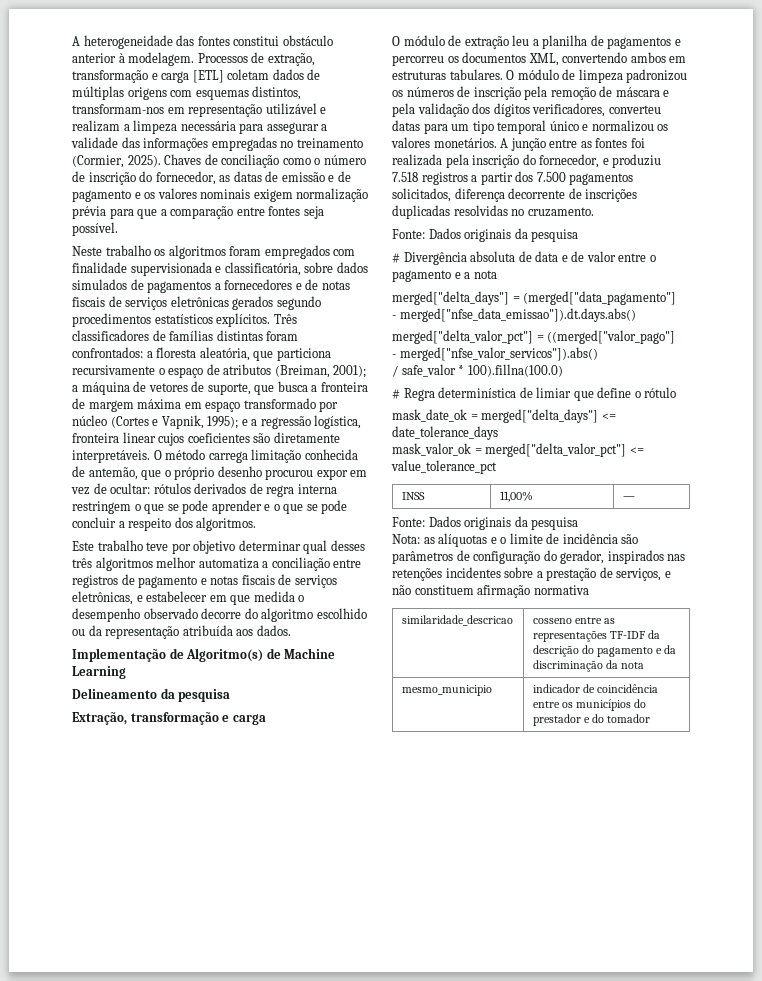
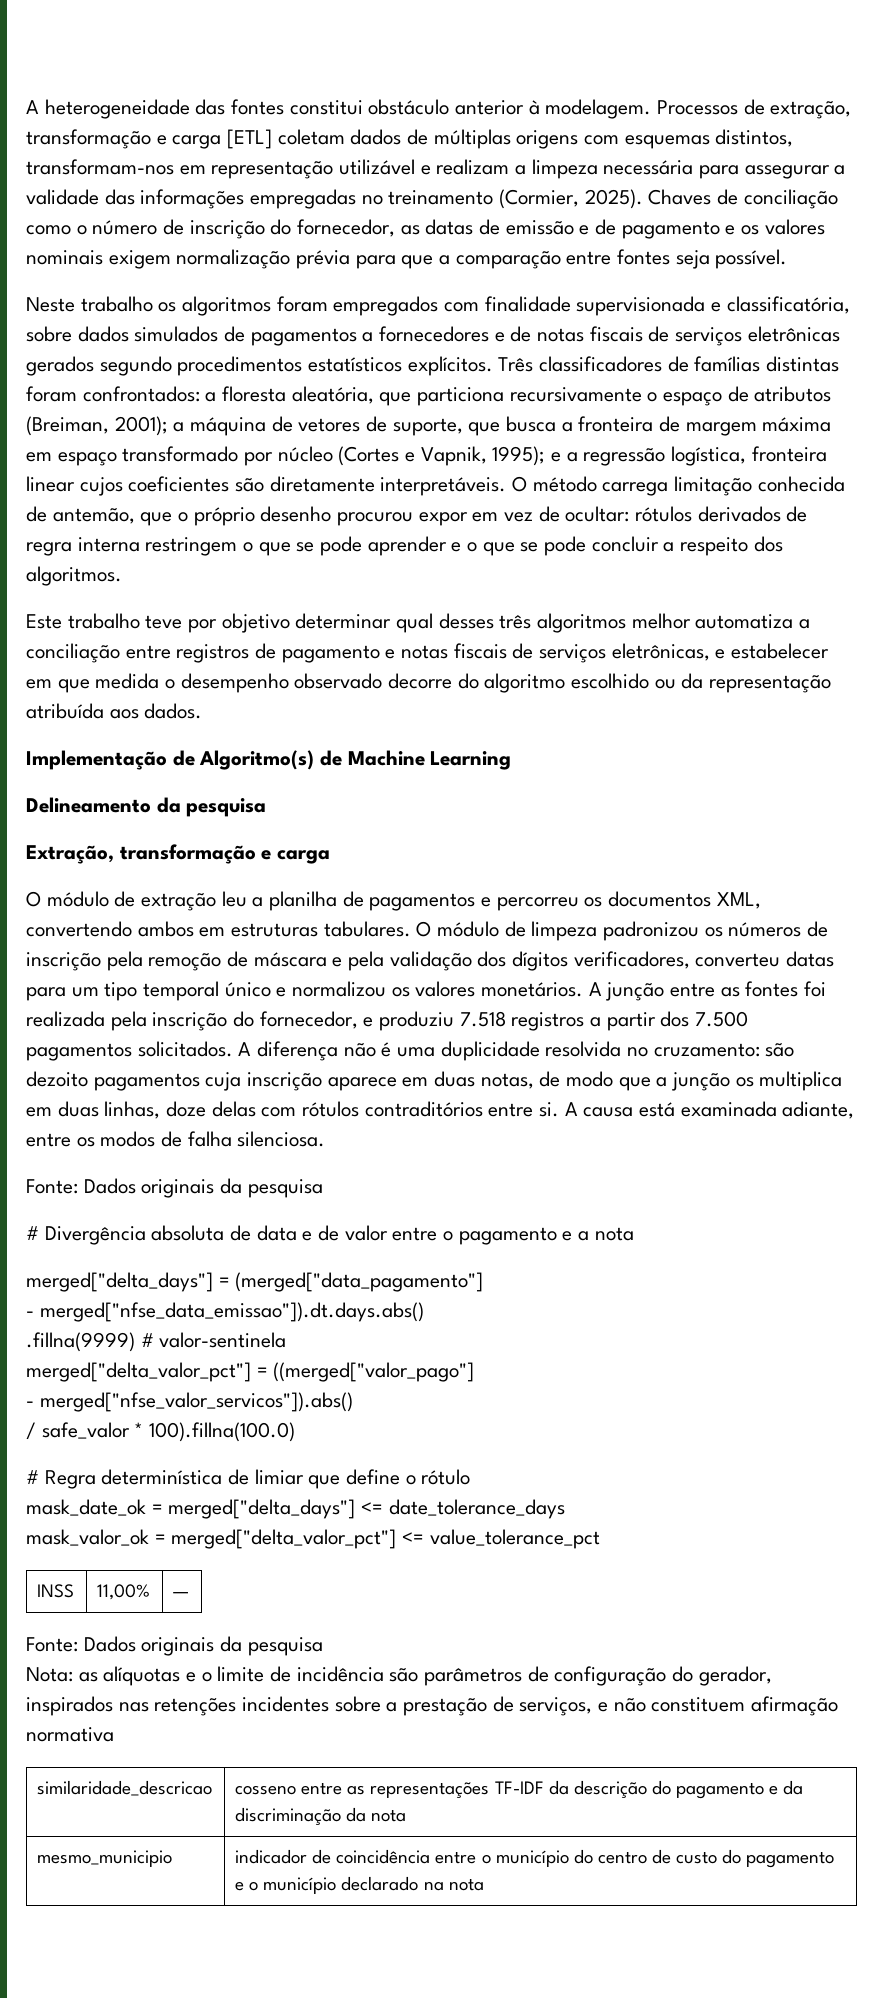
[392,188,638,202] [392,205,594,219] solicitados, diferença decorrente de inscrições duplicadas resolvidas no cruzamento. -> [137,1041,795,1061] [26,1071,843,1091] [26,1101,855,1119] [26,1131,326,1147] solicitados. A diferença não é uma duplicidade resolvida no cruzamento: são dezoito pagamentos cuja inscrição aparece em duas notas, de modo que a junção os multiplica em duas linhas, doze delas com rótulos contraditórios entre si. A causa está examinada adiante, entre os modos de falha silenciosa.
(636, 315) none -> [26,1332,287,1352] // .fillna(9999) # valor-sentinela
[561,699,646,711] [532,714,650,726] os municípios do prestador e do tomador -> [481,1849,835,1868] [235,1876,484,1894] o município do centro de custo do pagamento e o município declarado na nota

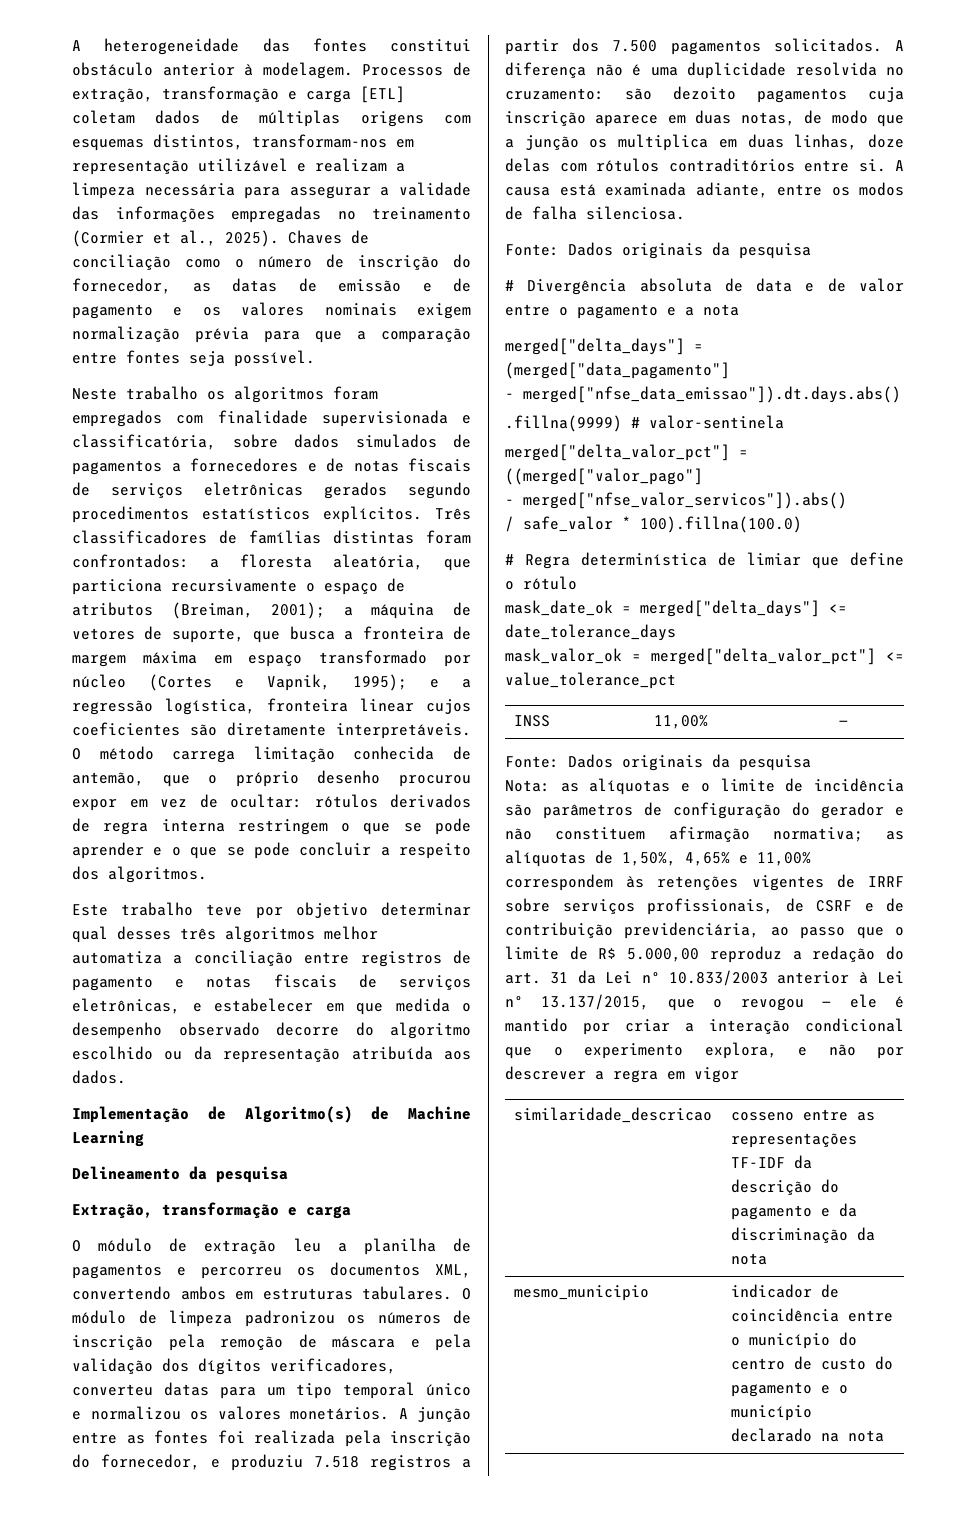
[499,189,580,209] (Cormier, -> [72,230,216,247] (Cormier et al.,
[698,1666,772,1686] [26,1696,839,1716] [26,1727,114,1742] gerador, inspirados nas retenções incidentes sobre a prestação de serviços, e não constituem afirmação normativa -> [821,802,904,819] [505,826,904,843] [505,850,811,867] [505,874,904,891] [505,898,904,915] [505,922,904,939] [505,946,904,963] [505,970,904,986] [505,994,905,1011] [505,1018,904,1035] [505,1042,904,1059] [505,1066,739,1083] gerador e não constituem afirmação normativa; as alíquotas de 1,50%, 4,65% e 11,00% correspondem às retenções vigentes de IRRF sobre serviços profissionais, de CSRF e de contribuição previdenciária, ao passo que o limite de R$ 5.000,00 reproduz a redação do art. 31 da Lei nº 10.833/2003 anterior à Lei nº 13.137/2015, que o revogou — ele é mantido por criar a interação condicional que o experimento explora, e não por descrever a regra em vigor

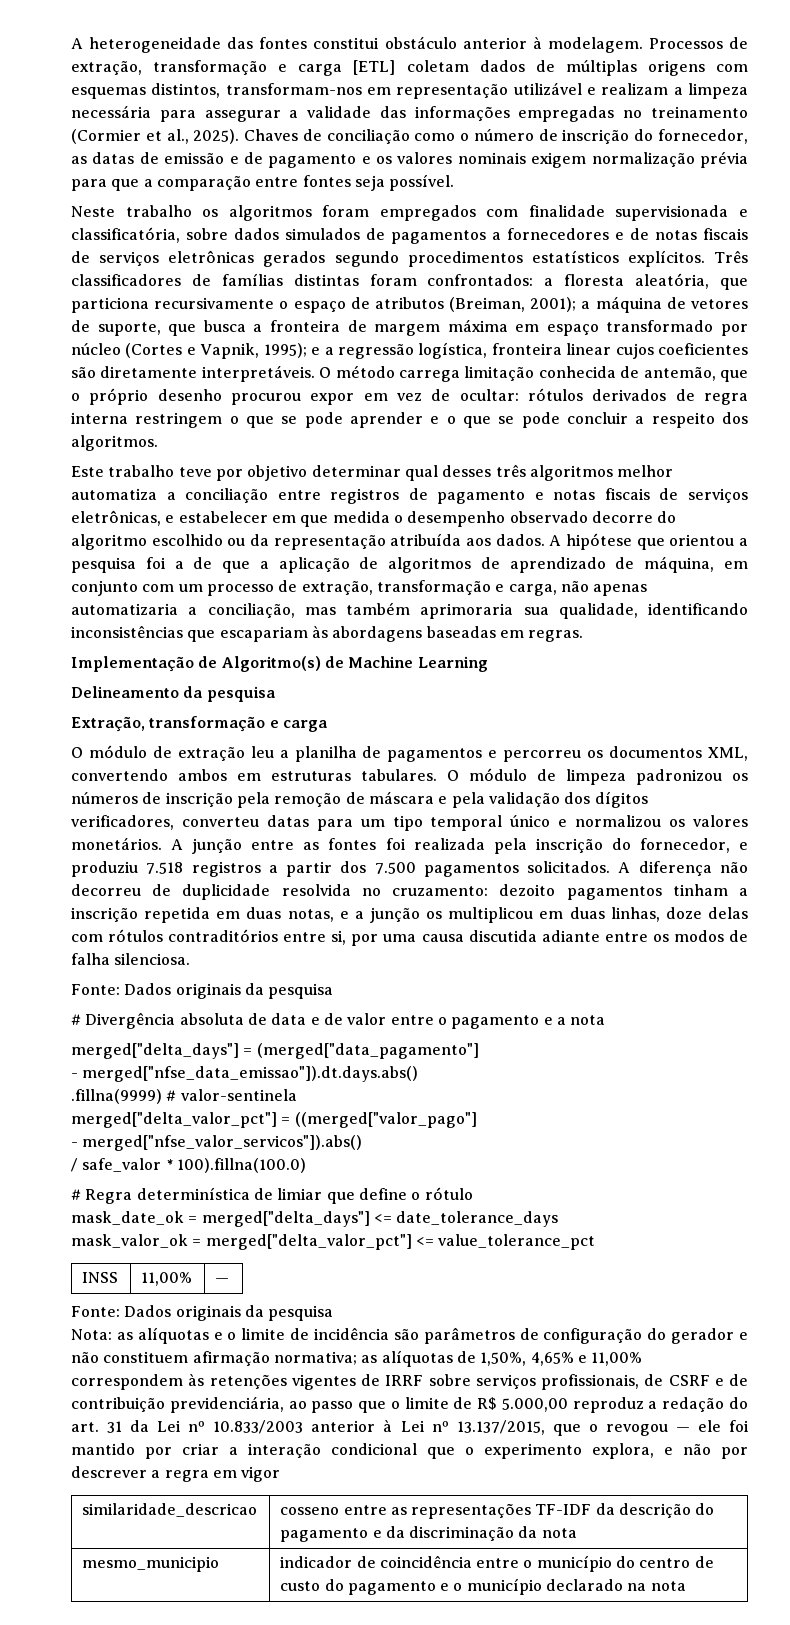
(126, 1077) none -> [549,533,749,550] [71,556,748,573] [71,580,648,596] [71,602,748,619] [71,625,584,642] A hipótese que orientou a pesquisa foi a de que a aplicação de algoritmos de aprendizado de máquina, em conjunto com um processo de extração, transformação e carga, não apenas automatizaria a conciliação, mas também aprimoraria sua qualidade, identificando inconsistências que escapariam às abordagens baseadas em regras.
[632,64,678,76] é uma -> [71,884,172,896] decorreu de
[625,88,652,100] são -> (489, 891) none
[868,87,904,102] [505,110,904,127] cuja inscrição aparece em duas notas, de modo que -> [672,884,748,896] [71,907,349,923] tinham a inscrição repetida em duas notas, e
[618,134,709,151] multiplica -> [448,907,534,923] multiplicou
[858,159,904,172] [505,182,768,198] si. A causa está examinada adiante, -> [331,930,600,946] si, por uma causa discutida adiante
[895,996,905,1008] é -> [729,1420,749,1432] foi

